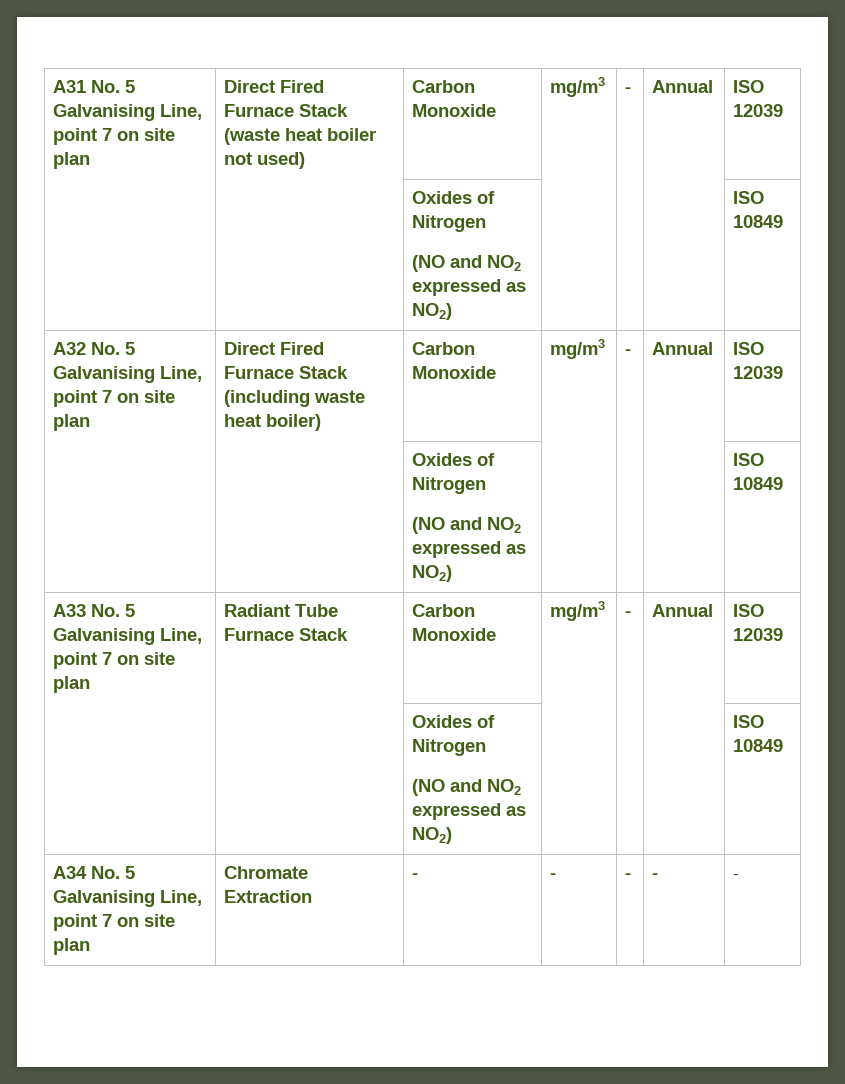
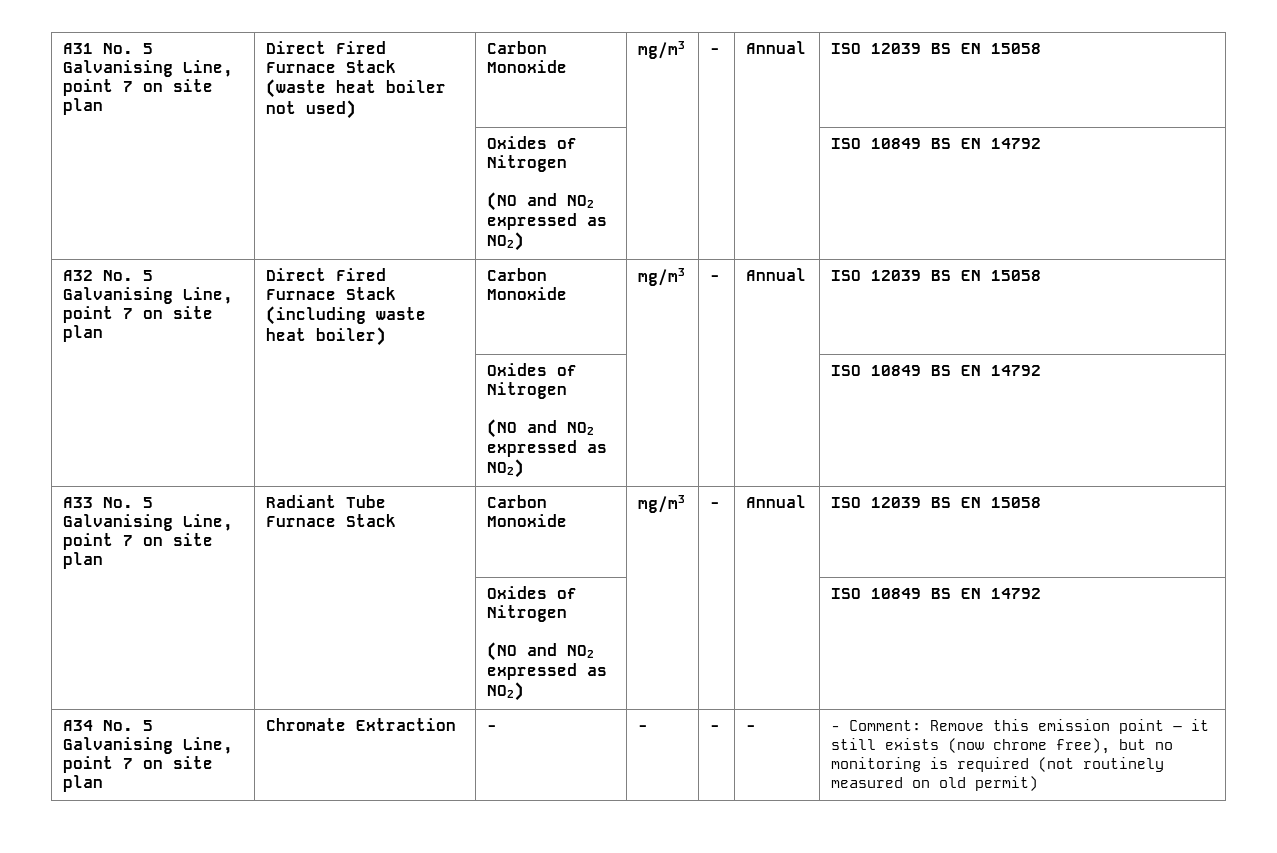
(784, 110) none -> [931,43,1042,54] BS EN 15058
(784, 221) none -> [931,138,1042,149] BS EN 14792
(784, 372) none -> [931,270,1042,281] BS EN 15058
(784, 483) none -> [931,365,1042,376] BS EN 14792
(784, 634) none -> [931,497,1042,508] BS EN 15058
(784, 745) none -> [931,588,1042,599] BS EN 14792
(740, 876) none -> [849,719,1210,734] [831,738,1174,754] [831,757,1165,772] [831,776,1039,791] Comment: Remove this emission point – it still exists (now chrome free), but no monitoring is required (not routinely measured on old permit)

